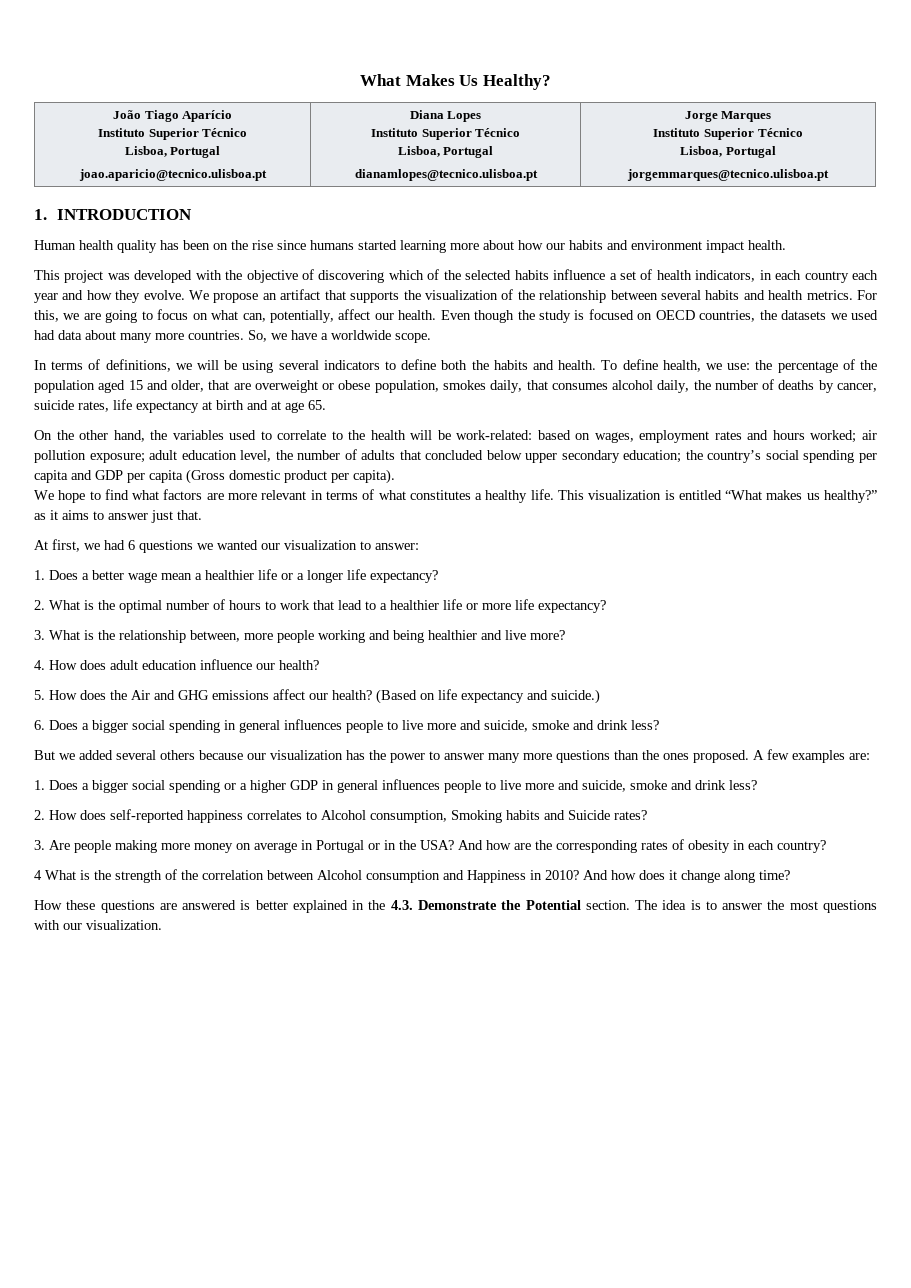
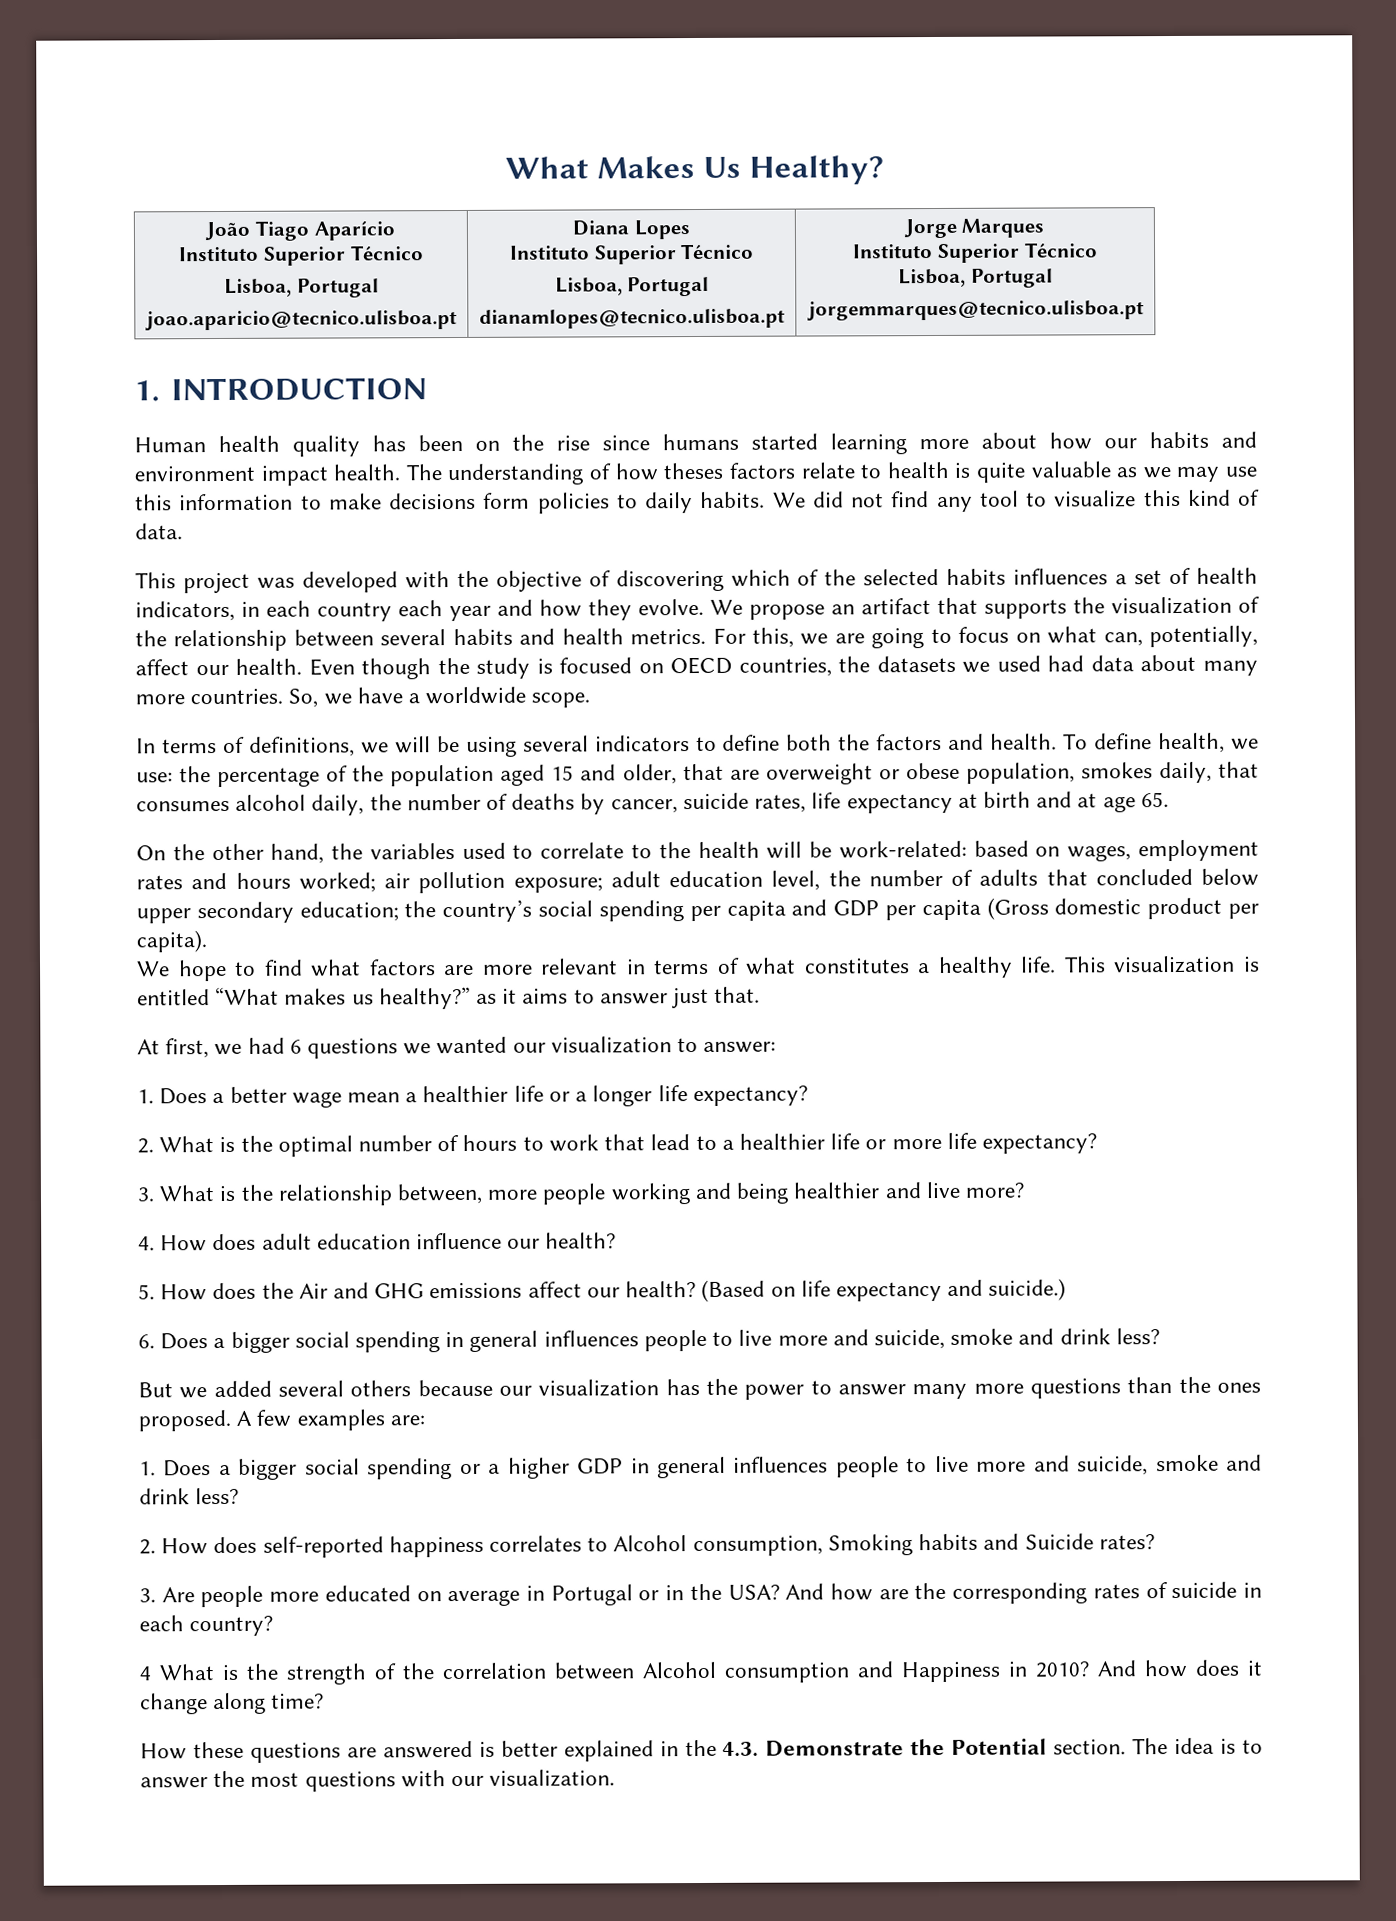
(786, 245) none -> [405,461,1257,486] [135,489,1260,514] [135,523,183,540] The understanding of how theses factors relate to health is quite valuable as we may use this information to make decisions form policies to daily habits. We did not find any tool to visualize this kind of data.
[553,269,606,280] influence -> [1013,568,1109,585] influences
[493,360,528,370] habits -> [876,733,943,751] factors
[115,840,233,853] making more money -> [269,1585,411,1602] more educated
[688,840,730,853] obesity -> [1171,1581,1238,1599] suicide

